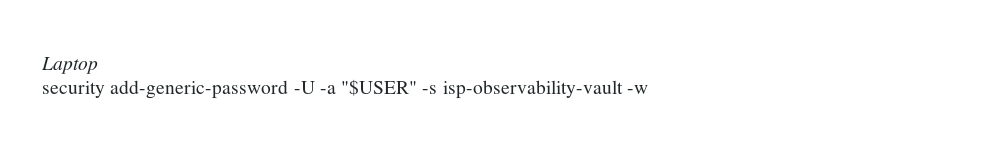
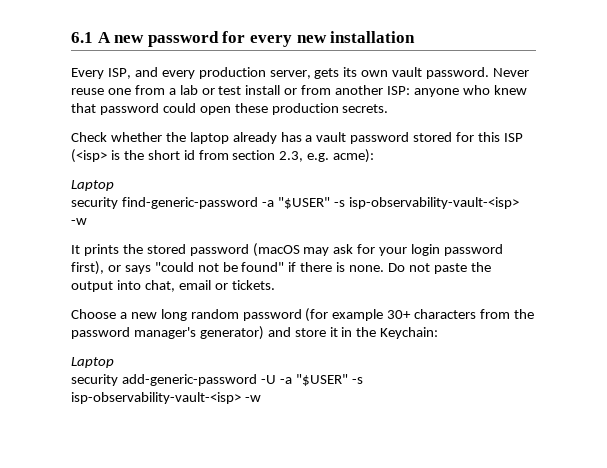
(41, 65) none -> [71,31,416,47] [71,67,530,79] [71,85,527,97] [71,103,389,115] [71,132,523,144] [71,149,375,163] [71,180,114,191] [71,197,519,209] [71,218,87,225] [71,243,504,257] [71,261,491,275] [71,280,275,292] [71,308,535,322] [71,326,439,340] 6.1 A new password for every new installation // Every ISP, and every production server, gets its own vault password. Never reuse one from a lab or test install or from another ISP: anyone who knew that password could open these production secrets. // Check whether the laptop already has a vault password stored for this ISP (<isp> is the short id from section 2.3, e.g. acme): // Laptop // security find-generic-password -a "$USER" -s isp-observability-vault-<isp> -w // It prints the stored password (macOS may ask for your login password first), or says "could not be found" if there is none. Do not paste the output into chat, email or tickets. // Choose a new long random password (for example 30+ characters from the password manager's generator) and store it in the Keychain: //
[442,80,623,99] isp-observability-vault -> [71,392,241,404] isp-observability-vault-<isp>

